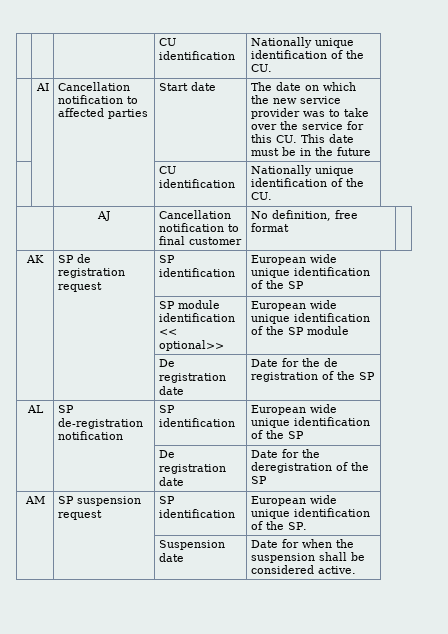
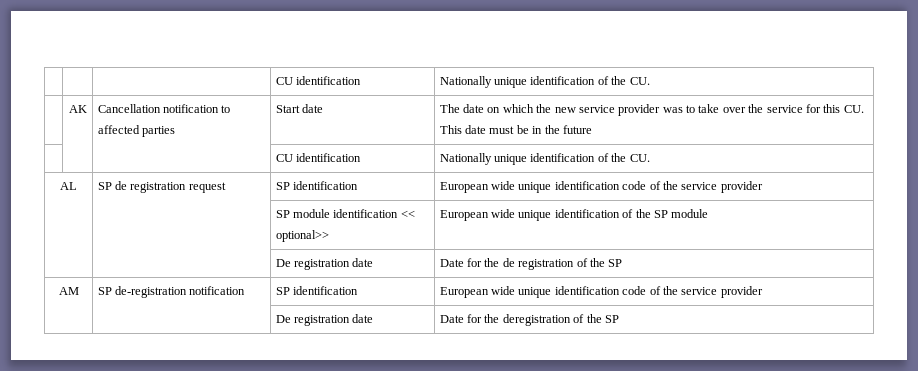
[158,38,176,46] [158,51,235,60] [250,37,354,48] [250,50,364,59] [250,64,272,72] [35,83,49,91] | | | CU identification | Nationally unique identification of the CU. // | AI -> [275,76,362,85] [439,76,650,88] [68,105,87,113] | | | CU identification | Nationally unique identification of the CU. // | AK
[97,211,110,221] [158,210,231,219] [158,223,239,232] [158,236,242,245] [250,210,358,221] [250,223,289,232] [26,255,44,263] | AJ | Cancellation notification to final customer | No definition, free format | // AK -> [60,182,77,190] AL
[250,280,304,289] of the SP -> [622,181,763,193] code of the service provider
[26,405,44,413] AL -> [58,287,79,295] AM
[250,430,304,439] of the SP -> [622,286,763,298] code of the service provider
[24,496,45,504] [57,496,141,506] [57,510,102,520] [158,496,175,504] [158,509,235,518] [250,495,337,506] [250,508,370,519] [250,521,307,530] [158,540,225,550] [158,553,184,562] [250,539,354,548] [250,552,365,563] [250,565,356,574] // AM | SP suspension request | SP identification | European wide unique identification of the SP. // | | Suspension date | Date for when the suspension shall be considered active. -> (619, 319) none

